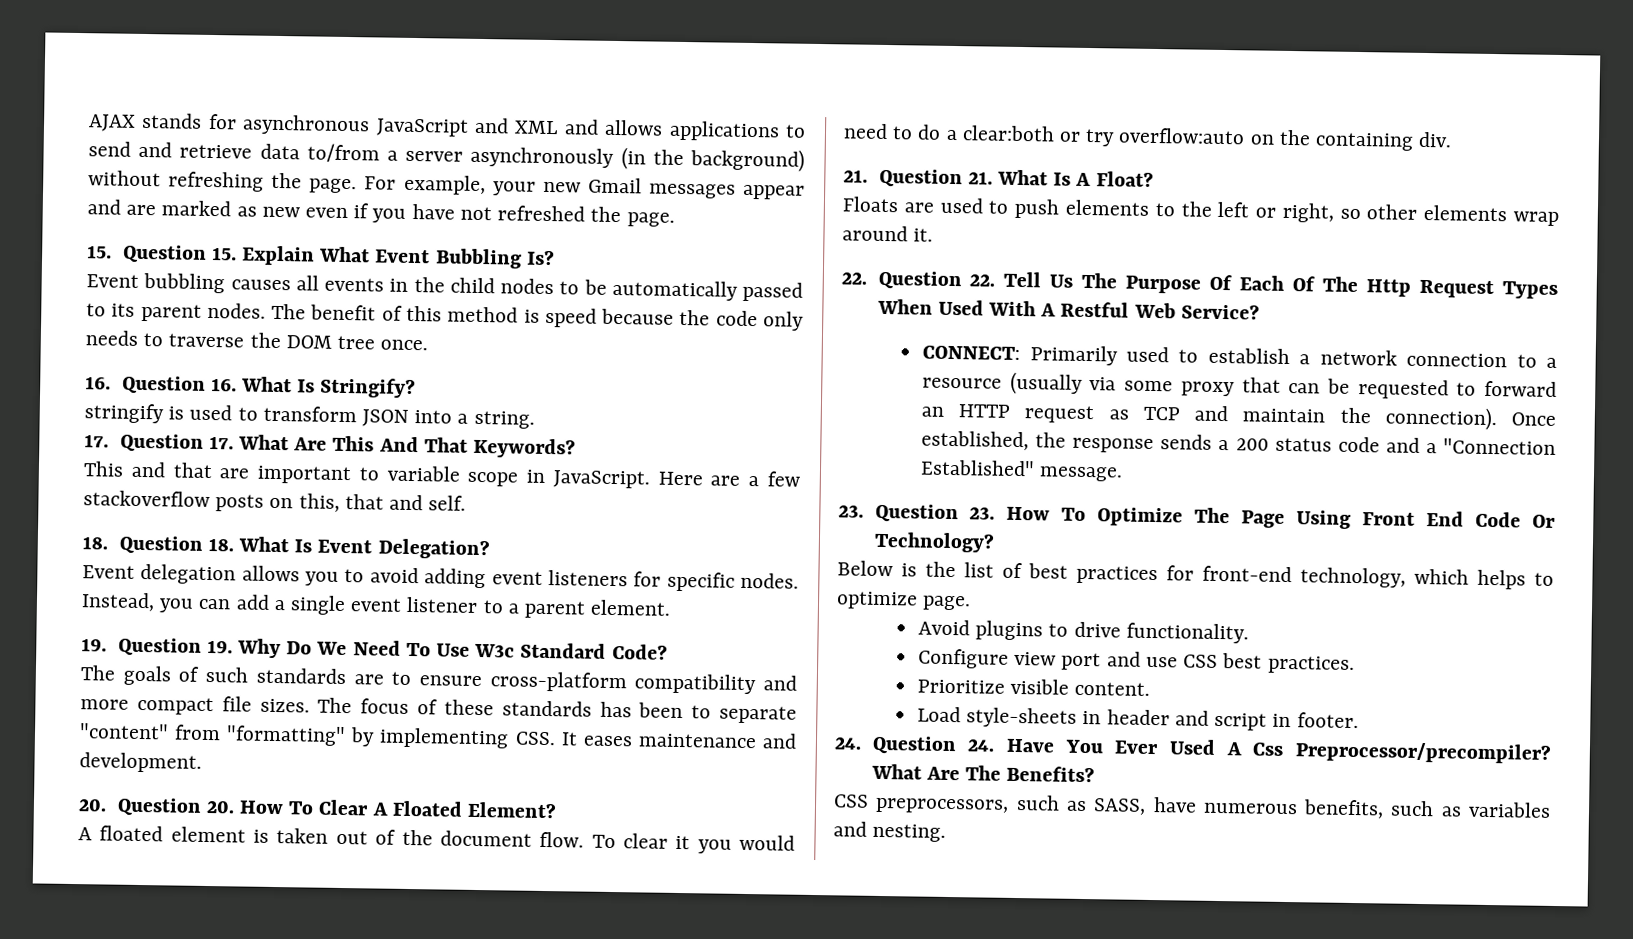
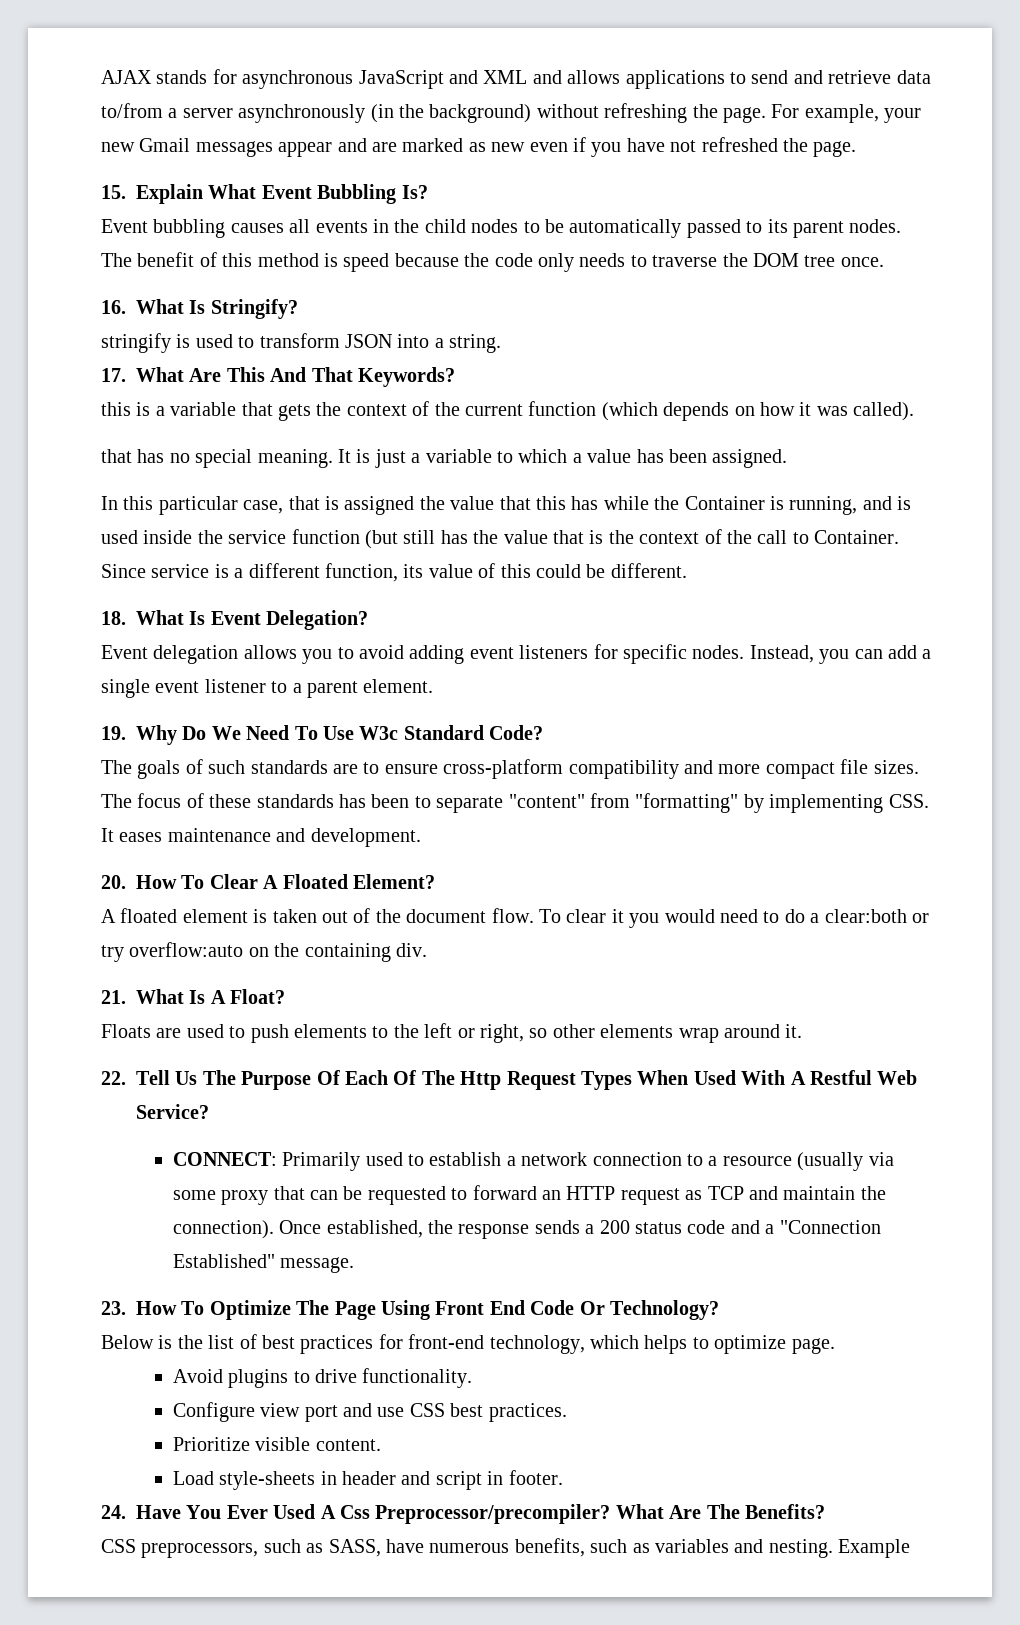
[121,244,237,264] Question 15. -> (126, 192) none
[121,375,237,395] Question 16. -> (126, 307) none
[119,433,234,453] Question 17. -> (126, 375) none
[83,461,800,489] [83,490,467,512] [82,535,234,555] This and that are important to variable scope in JavaScript. Here are a few stackoverflow posts on this, that and self. // 18. Question 18. -> [101,401,915,421] [101,449,788,468] [101,496,912,515] [101,529,900,549] [101,563,687,582] [101,611,126,625] this is a variable that gets the context of the current function (which depends on how it was called). // that has no special meaning. It is just a variable to which a value has been assigned. // In this particular case, that is assigned the value that this has while the Container is running, and is used inside the service function (but still has the value that is the context of the call to Container. Since service is a different function, its value of this could be different. // 18.
[117,637,233,657] Question 19. -> (126, 733) none
[116,797,235,817] Question 20. -> (126, 882) none
[878,168,993,189] Question 21. -> (126, 997) none
[877,270,996,291] Question 22. -> (126, 1078) none
[874,503,996,524] Question 23. -> (126, 1308) none
[871,735,996,756] Question 24. -> (126, 1512) none
(947, 832) none -> [838,1539,911,1558] Example

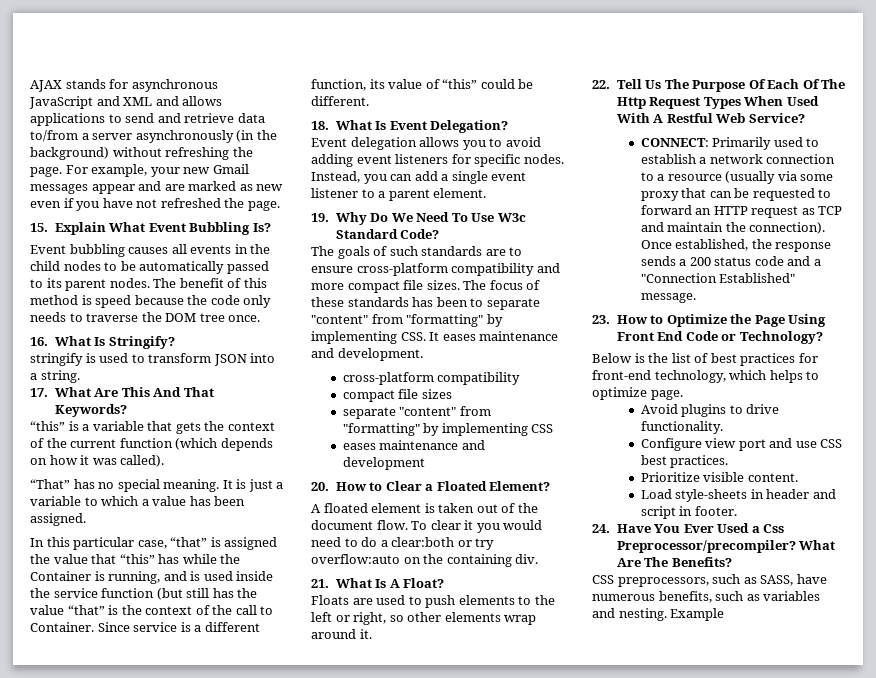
[101,402,131,416] this -> [30,421,65,431] “this”
[101,449,132,463] that -> [30,479,70,489] “That”
[288,496,320,510] that -> [170,537,208,547] “that”
[536,496,566,510] this -> [119,554,155,564] “this”
[552,530,584,544] that -> [67,605,105,615] “that”
[500,564,531,578] this -> [442,79,478,89] “this”
(421, 837) none -> [342,372,521,385] [342,389,452,402] [342,406,491,419] [342,423,554,436] [342,440,485,450] [342,457,425,470] // cross-platform compatibility // compact file sizes // separate "content" from "formatting" by implementing CSS // eases maintenance and development
[181,874,279,889] To Clear A -> [369,481,434,491] to Clear a
[181,1300,330,1320] To Optimize The -> [650,314,752,327] to Optimize the
[579,1301,605,1315] Or -> [721,334,737,341] or
[320,1505,336,1519] A -> [751,526,760,533] a

